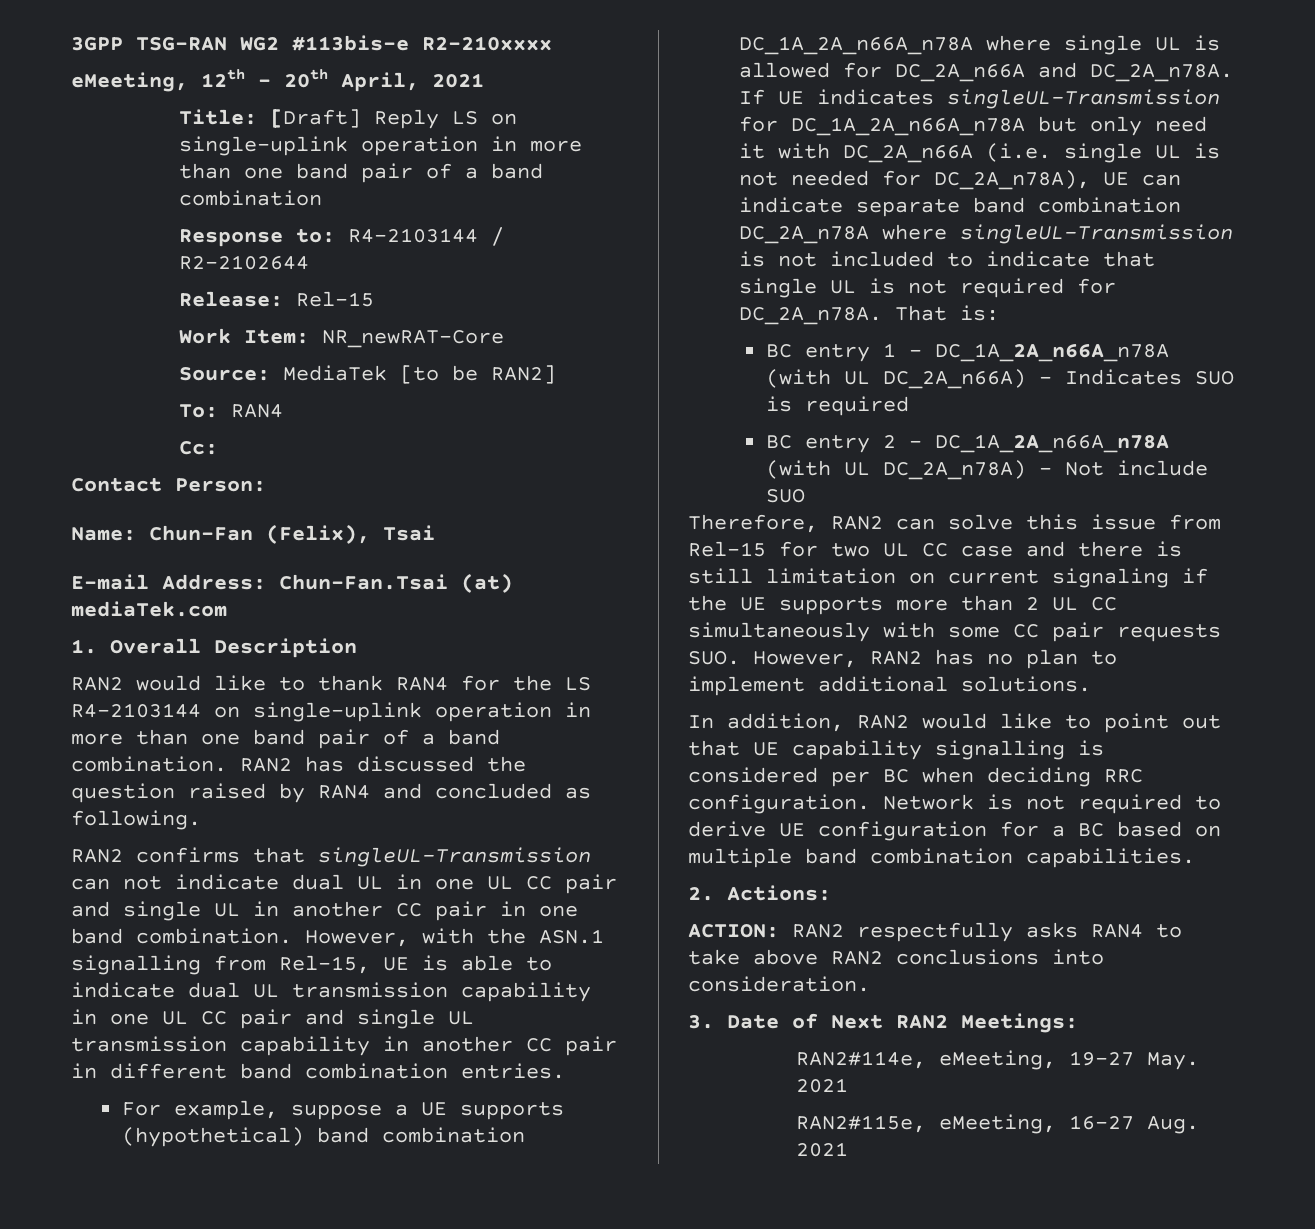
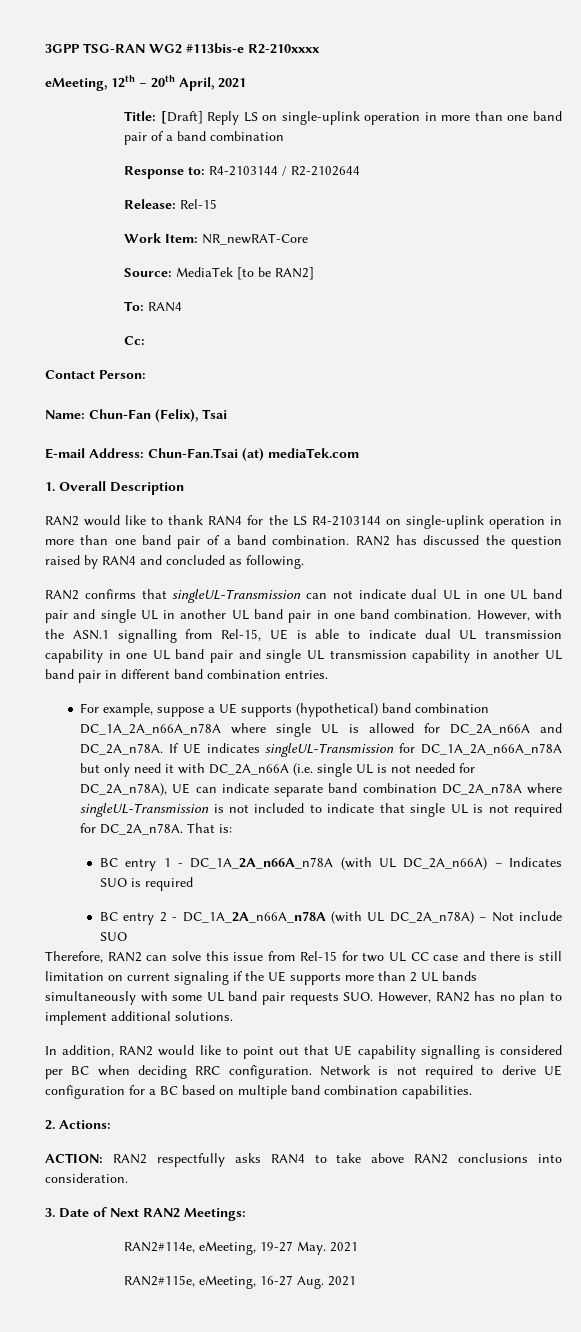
[526,876,552,890] CC -> [533,589,562,599] band
[396,903,422,917] CC -> [231,609,283,620] UL band
[201,1011,227,1025] CC -> [175,649,205,659] band
[526,1038,552,1052] CC -> [545,650,563,660] [45,669,74,679] UL band
[1091,597,1117,611] CC -> [442,971,477,981] bands
[1013,624,1039,638] CC -> [206,991,258,1002] UL band

